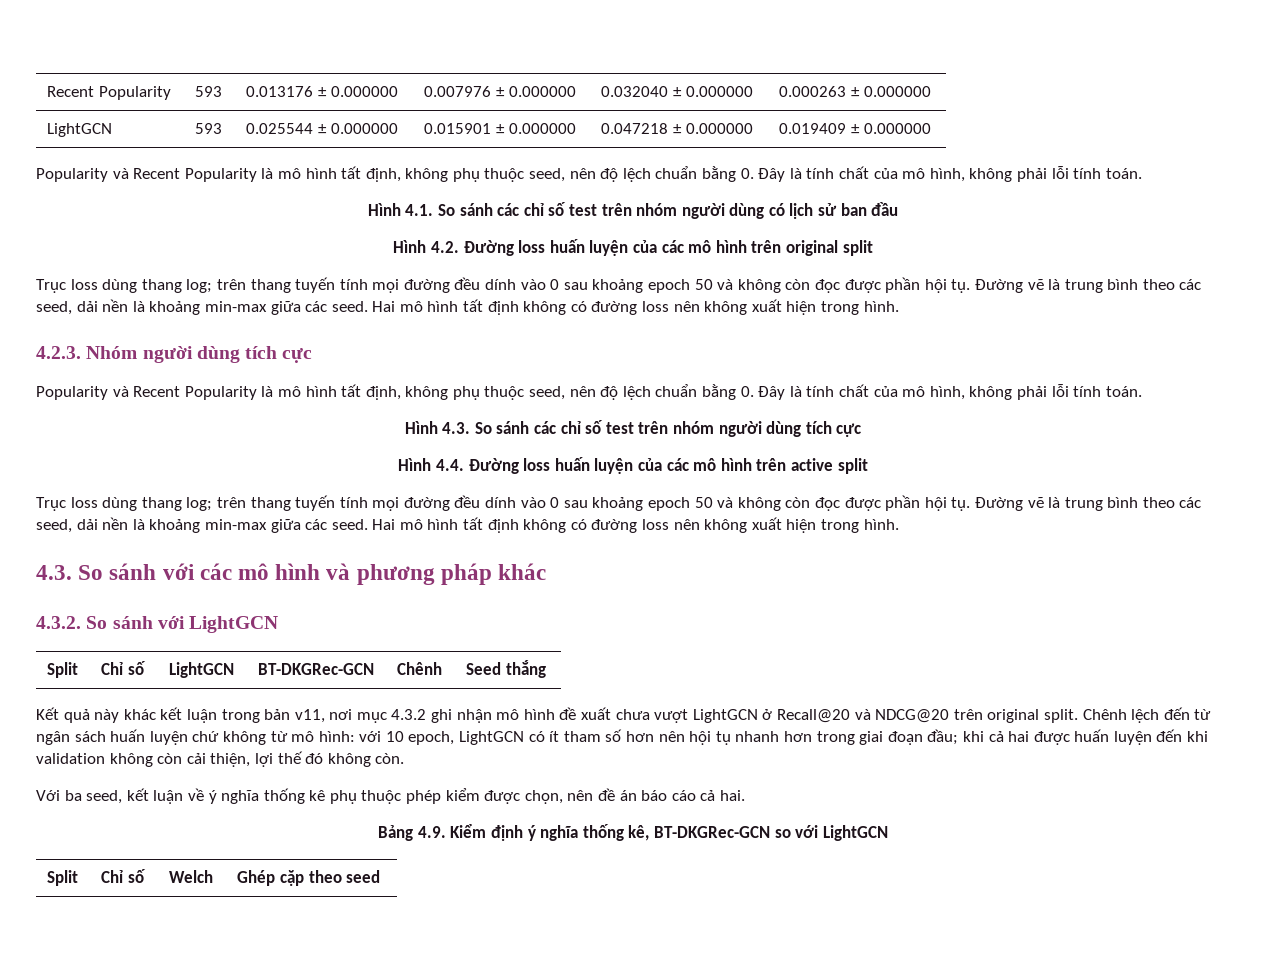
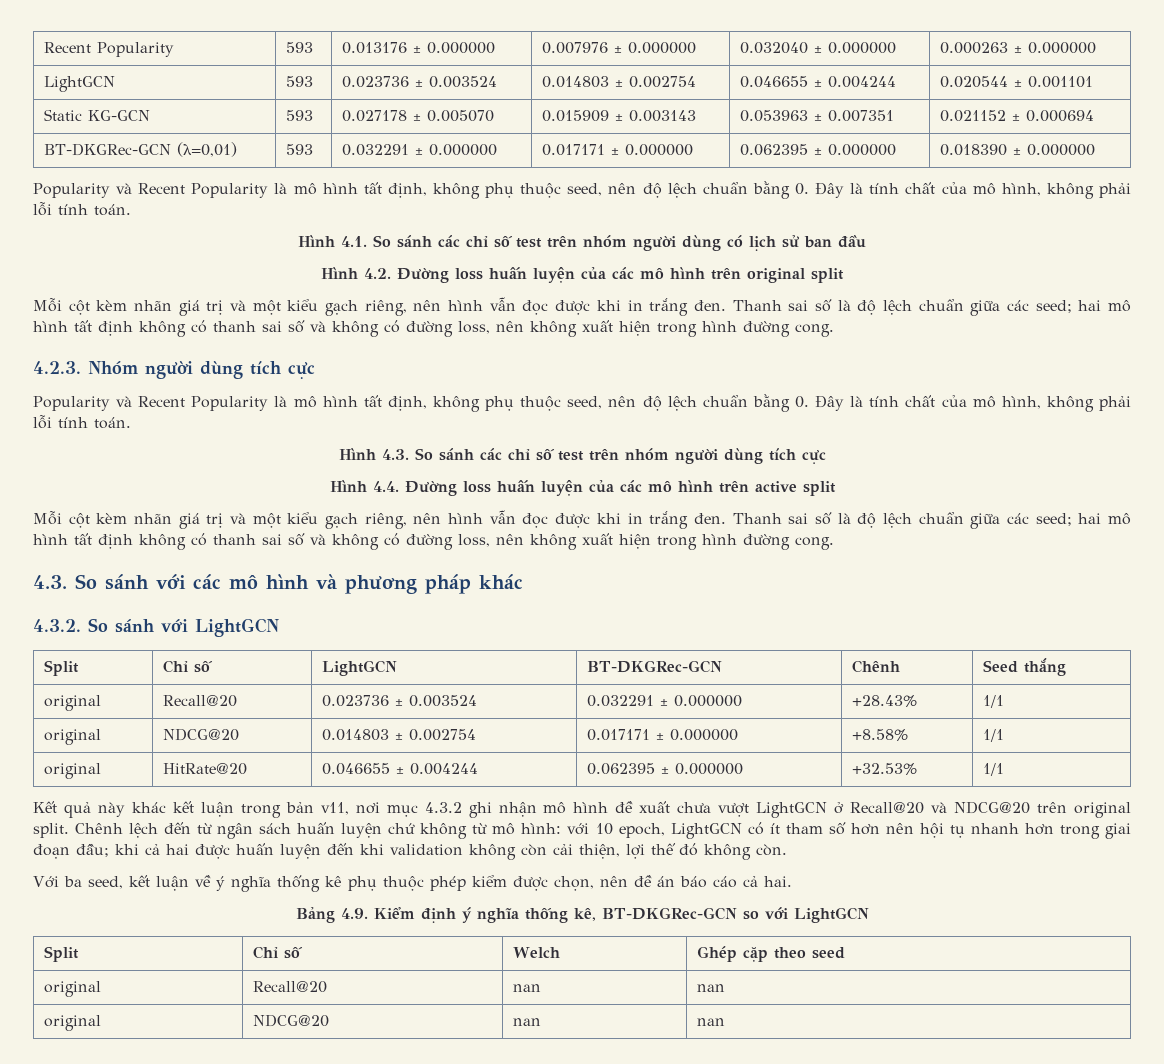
[246,123,398,134] [424,123,576,134] [601,123,753,134] [779,123,847,134] 0.025544 ± 0.000000 | 0.015901 ± 0.000000 | 0.047218 ± 0.000000 | 0.019409 -> [342,76,498,88] [542,76,697,88] [740,76,897,88] [940,76,1094,88] [44,109,151,121] [286,110,314,121] [342,110,495,122] [542,110,697,122] [740,110,895,122] [940,110,1095,122] [44,142,238,157] [286,144,314,155] [342,144,498,156] [542,144,694,156] [740,144,897,156] [940,144,1008,156] 0.023736 ± 0.003524 | 0.014803 ± 0.002754 | 0.046655 ± 0.004244 | 0.020544 ± 0.001101 // Static KG-GCN | 593 | 0.027178 ± 0.005070 | 0.015909 ± 0.003143 | 0.053963 ± 0.007351 | 0.021152 ± 0.000694 // BT-DKGRec-GCN (λ=0,01) | 593 | 0.032291 ± 0.000000 | 0.017171 ± 0.000000 | 0.062395 ± 0.000000 | 0.018390
[36,277,1202,293] [36,299,899,315] Trục loss dùng thang log; trên thang tuyến tính mọi đường đều dính vào 0 sau khoảng epoch 50 và không còn đọc được phần hội tụ. Đường vẽ là trung bình theo các seed, dải nền là khoảng min-max giữa các seed. Hai mô hình tất định không có đường loss nên không xuất hiện trong hình. -> [33,297,1131,316] [33,320,834,337] Mỗi cột kèm nhãn giá trị và một kiểu gạch riêng, nên hình vẫn đọc được khi in trắng đen. Thanh sai số là độ lệch chuẩn giữa các seed; hai mô hình tất định không có thanh sai số và không có đường loss, nên không xuất hiện trong hình đường cong.
[36,495,1202,511] [36,517,899,533] Trục loss dùng thang log; trên thang tuyến tính mọi đường đều dính vào 0 sau khoảng epoch 50 và không còn đọc được phần hội tụ. Đường vẽ là trung bình theo các seed, dải nền là khoảng min-max giữa các seed. Hai mô hình tất định không có đường loss nên không xuất hiện trong hình. -> [33,510,1131,529] [33,533,834,550] Mỗi cột kèm nhãn giá trị và một kiểu gạch riêng, nên hình vẫn đọc được khi in trắng đen. Thanh sai số là độ lệch chuẩn giữa các seed; hai mô hình tất định không có thanh sai số và không có đường loss, nên không xuất hiện trong hình đường cong.
(546, 669) none -> [44,695,102,711] [163,695,238,707] [322,695,478,707] [587,695,743,707] [852,695,918,707] [983,695,1005,708] [44,729,102,745] [163,728,240,741] [322,729,477,741] [587,729,739,741] [852,729,909,741] [983,729,1005,742] [44,763,102,779] [163,763,248,775] [322,763,479,775] [587,763,744,775] [852,763,918,775] [983,763,1005,776] // original | Recall@20 | 0.023736 ± 0.003524 | 0.032291 ± 0.000000 | +28.43% | 1/1 // original | NDCG@20 | 0.014803 ± 0.002754 | 0.017171 ± 0.000000 | +8.58% | 1/1 // original | HitRate@20 | 0.046655 ± 0.004244 | 0.062395 ± 0.000000 | +32.53% | 1/1
(381, 876) none -> [44,981,102,997] [253,981,328,993] [513,984,542,992] [697,984,726,992] [44,1015,102,1031] [253,1014,330,1027] [513,1018,542,1026] [697,1018,726,1026] // original | Recall@20 | nan | nan // original | NDCG@20 | nan | nan

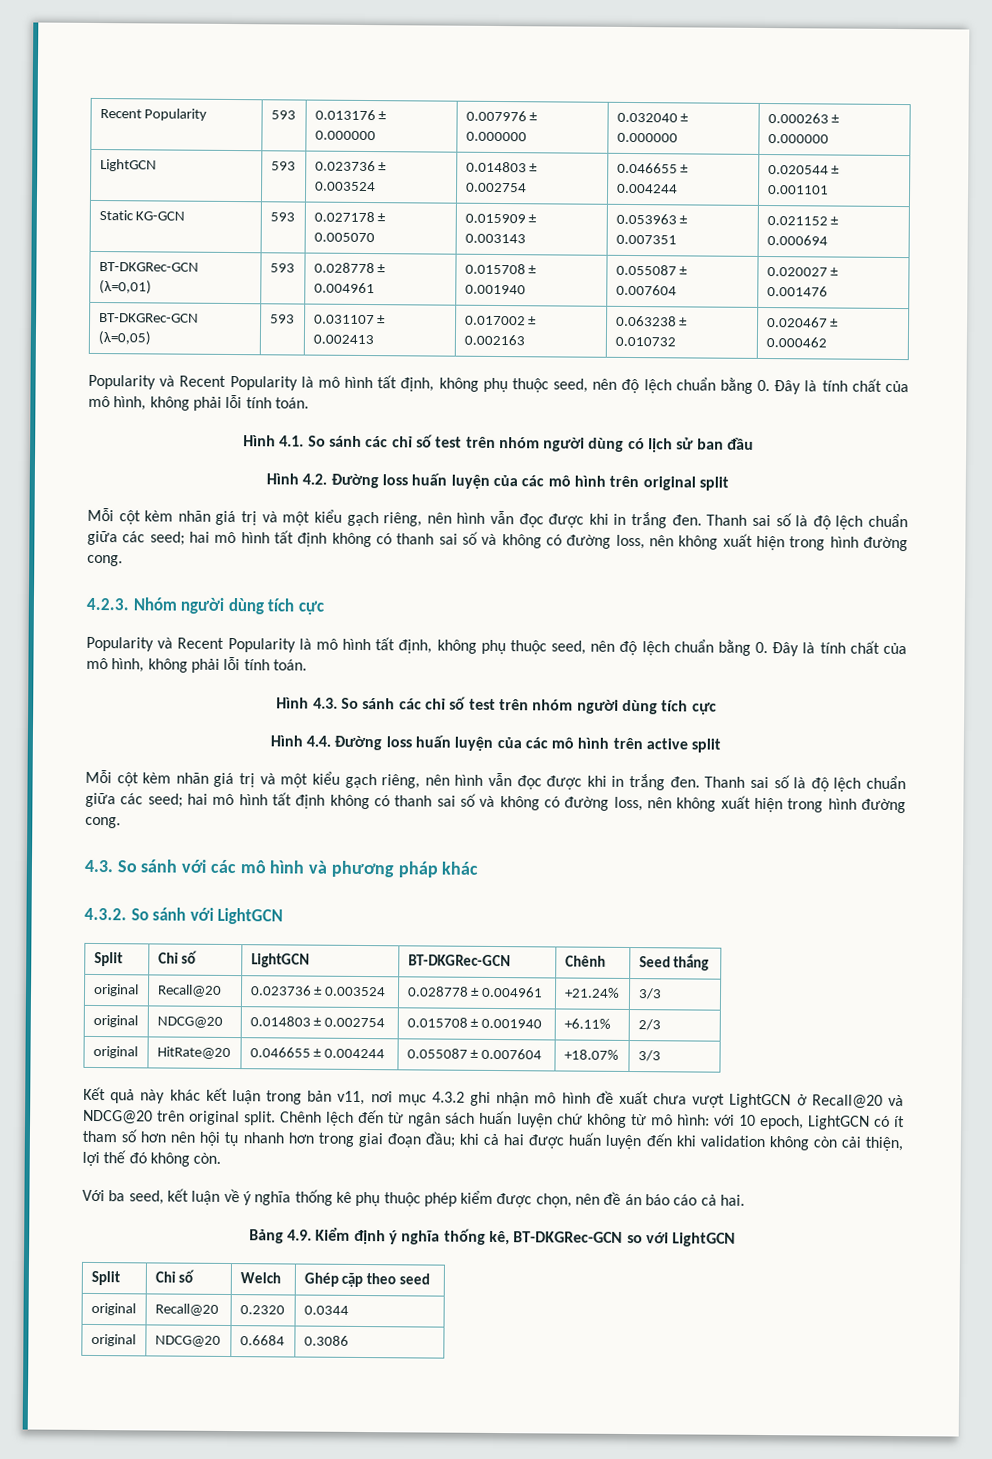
[342,144,498,156] [542,144,694,156] [740,144,897,156] [940,144,1096,156] 0.032291 ± 0.000000 | 0.017171 ± 0.000000 | 0.062395 ± 0.000000 | 0.018390 ± 0.000000 -> [313,262,387,274] [313,282,375,294] [464,263,538,275] [464,284,526,295] [615,264,689,276] [615,284,677,296] [766,267,840,277] [766,286,828,297] [98,313,199,323] [97,331,151,346] [269,314,295,324] [313,314,387,325] [312,334,374,345] [464,315,538,326] [463,334,525,346] [615,315,689,327] [614,336,676,347] [766,317,840,328] [765,337,827,348] 0.028778 ± 0.004961 | 0.015708 ± 0.001940 | 0.055087 ± 0.007604 | 0.020027 ± 0.001476 // BT-DKGRec-GCN (λ=0,05) | 593 | 0.031107 ± 0.002413 | 0.017002 ± 0.002163 | 0.063238 ± 0.010732 | 0.020467 ± 0.000462
[587,695,743,707] [852,695,918,707] [983,695,1005,708] 0.032291 ± 0.000000 | +28.43% | 1/1 -> [406,986,544,998] [563,987,620,998] [637,988,662,1000] 0.028778 ± 0.004961 | +21.24% | 3/3
[587,729,739,741] [852,729,909,741] [983,729,1005,742] 0.017171 ± 0.000000 | +8.58% | 1/1 -> [406,1017,543,1029] [563,1018,611,1029] [637,1019,661,1031] 0.015708 ± 0.001940 | +6.11% | 2/3
[587,763,744,775] [852,763,918,775] [983,763,1005,776] 0.062395 ± 0.000000 | +32.53% | 1/1 -> [406,1048,543,1060] [563,1049,619,1060] [637,1050,661,1062] 0.055087 ± 0.007604 | +18.07% | 3/3
[513,984,542,992] [697,984,726,992] [44,1015,102,1031] [253,1014,330,1027] [513,1018,542,1026] [697,1018,726,1026] nan | nan // original | NDCG@20 | nan | nan -> [239,1305,285,1315] [303,1305,349,1315] [90,1333,136,1347] [154,1335,221,1347] [239,1335,285,1346] [303,1335,349,1346] 0.2320 | 0.0344 // original | NDCG@20 | 0.6684 | 0.3086

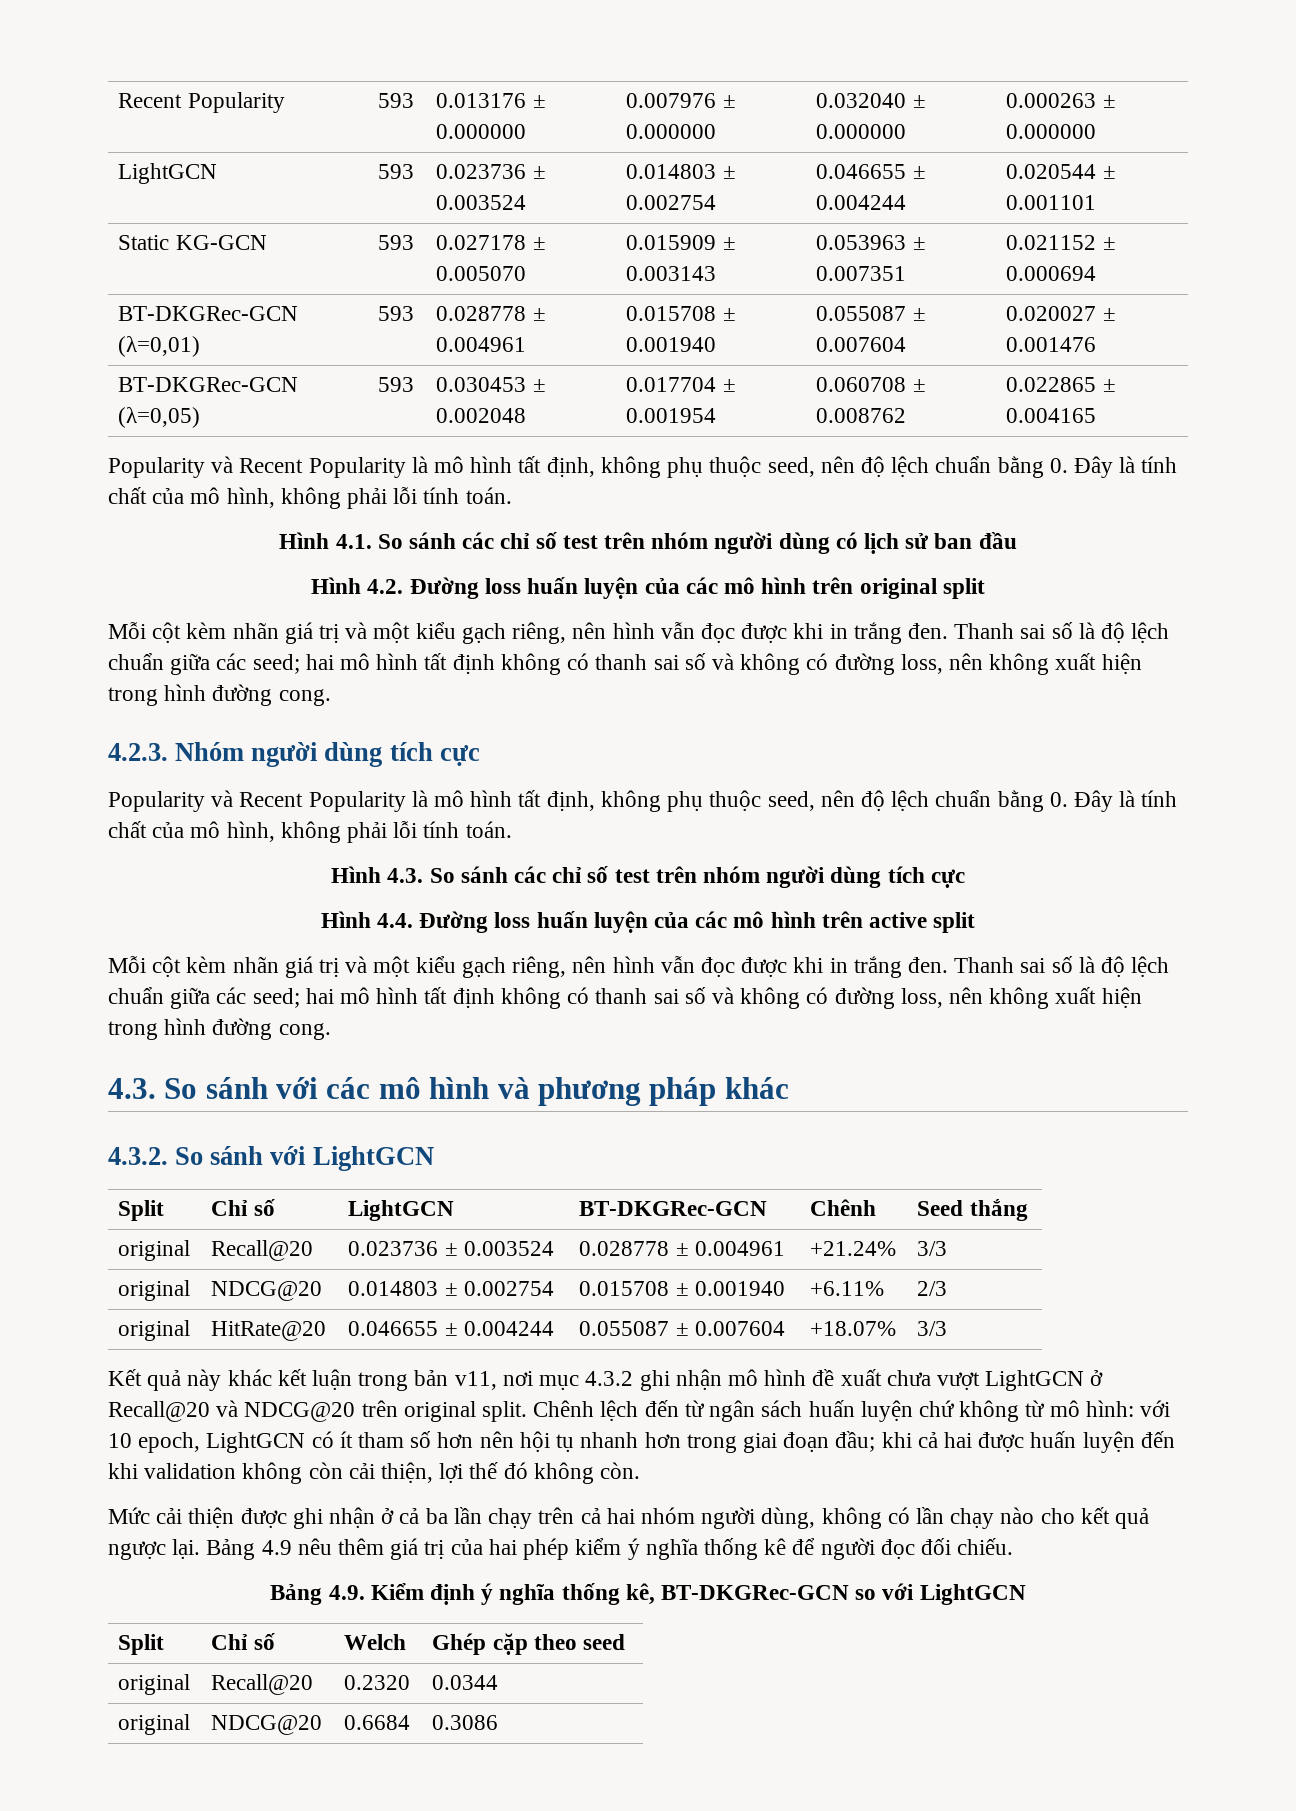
[313,314,387,325] [312,334,374,345] [464,315,538,326] [463,334,525,346] [615,315,689,327] [614,336,676,347] [766,317,840,328] [765,337,827,348] 0.031107 ± 0.002413 | 0.017002 ± 0.002163 | 0.063238 ± 0.010732 | 0.020467 ± 0.000462 -> [436,377,546,392] [436,408,527,423] [626,377,736,392] [626,408,717,423] [816,377,926,392] [816,408,907,423] [1006,377,1116,392] [1006,408,1097,423] 0.030453 ± 0.002048 | 0.017704 ± 0.001954 | 0.060708 ± 0.008762 | 0.022865 ± 0.004165
[82,1188,746,1208] Với ba seed, kết luận về ý nghĩa thống kê phụ thuộc phép kiểm được chọn, nên đề án báo cáo cả hai. -> [108,1507,1150,1529] [108,1538,1014,1560] Mức cải thiện được ghi nhận ở cả ba lần chạy trên cả hai nhóm người dùng, không có lần chạy nào cho kết quả ngược lại. Bảng 4.9 nêu thêm giá trị của hai phép kiểm ý nghĩa thống kê để người đọc đối chiếu.

